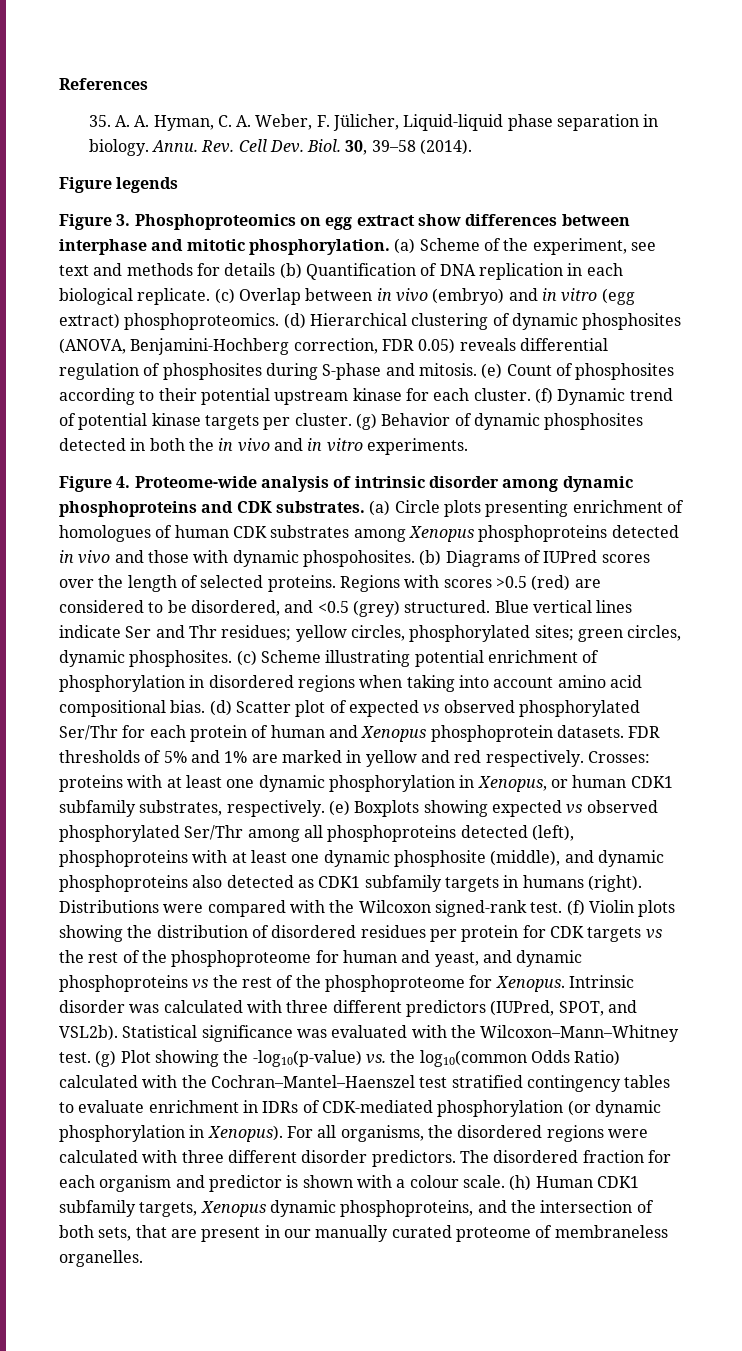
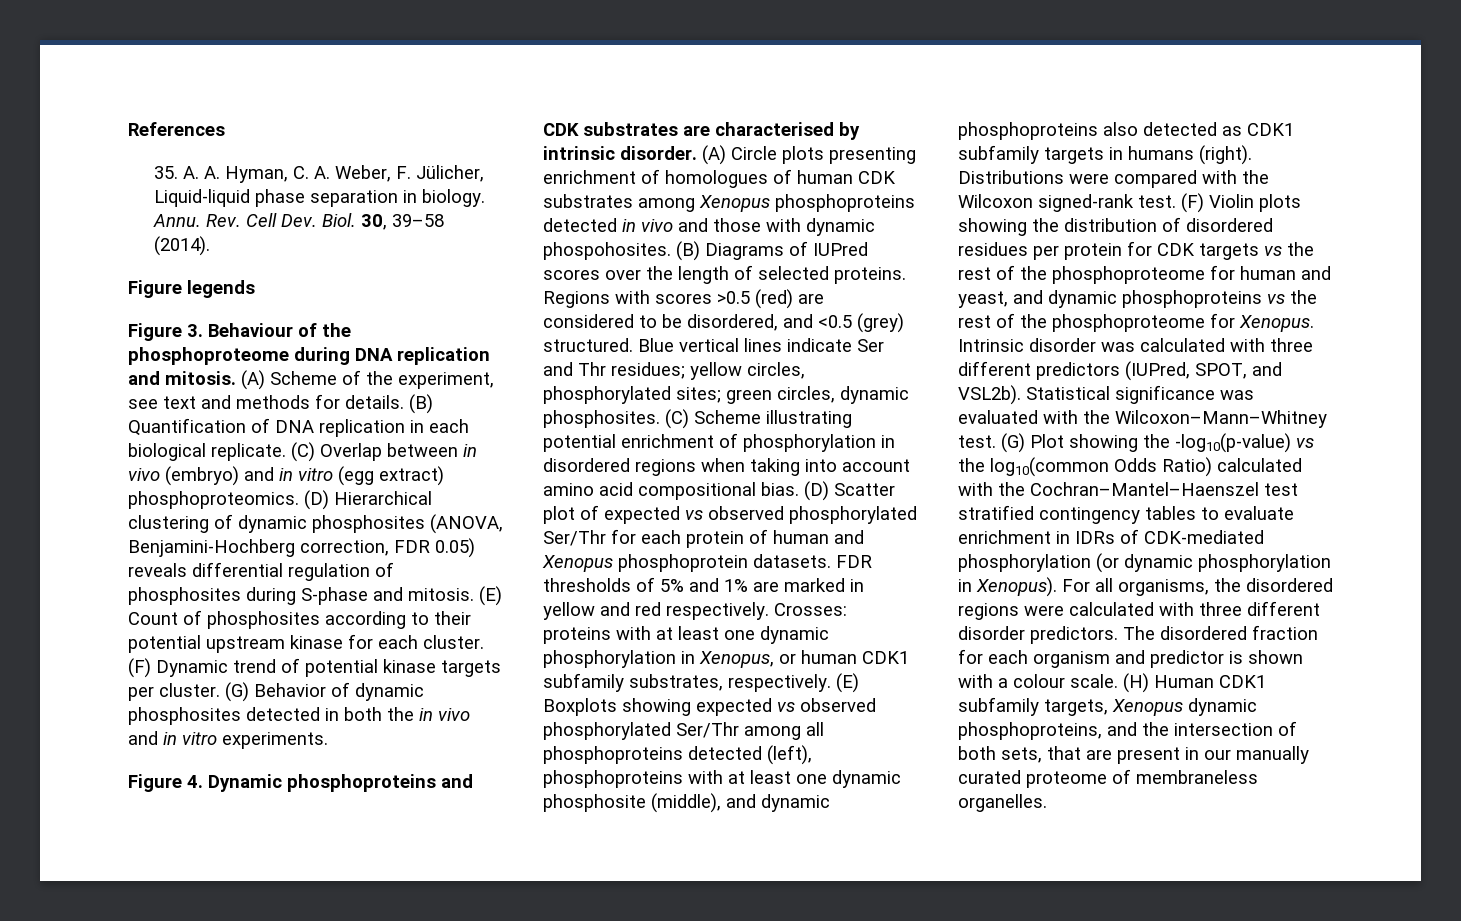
[134,214,630,230] [59,238,416,255] Phosphoproteomics on egg extract show differences between interphase and mitotic phosphorylation. (a) -> [208,323,351,337] [128,347,490,365] [128,370,265,390] Behaviour of the phosphoproteome during DNA replication and mitosis. (A)
[224,263,302,279] details (b) -> [345,394,433,414] details. (B)
[214,288,235,304] (c) -> [291,442,315,462] (C)
[283,313,306,329] (d) -> [304,490,329,510] (D)
[481,363,503,379] (e) -> [479,586,502,606] (E)
[534,388,553,404] (f) -> [128,658,151,678] (F)
[355,413,377,430] (g) -> [225,682,249,702] (G)
[134,476,633,492] [59,500,391,517] Proteome-wide analysis of intrinsic disorder among dynamic phosphoproteins and CDK substrates. (a) -> [208,774,473,792] [543,122,860,140] [543,145,726,165] Dynamic phosphoproteins and CDK substrates are characterised by intrinsic disorder. (A)
[419,550,442,566] (b) -> [676,241,700,261] (B)
[236,650,257,666] (c) -> [665,409,689,429] (C)
[209,700,232,716] (d) -> [804,481,829,501] (D)
[328,800,350,816] (e) -> [836,673,859,693] (E)
[566,900,585,916] (f) -> [1181,193,1204,213] (F)
[95,1050,117,1067] (g) -> [1001,433,1025,453] (G)
[365,1054,386,1064] vs. -> [1296,438,1314,448] vs
[509,1175,532,1191] (h) -> [1123,673,1149,693] (H)

